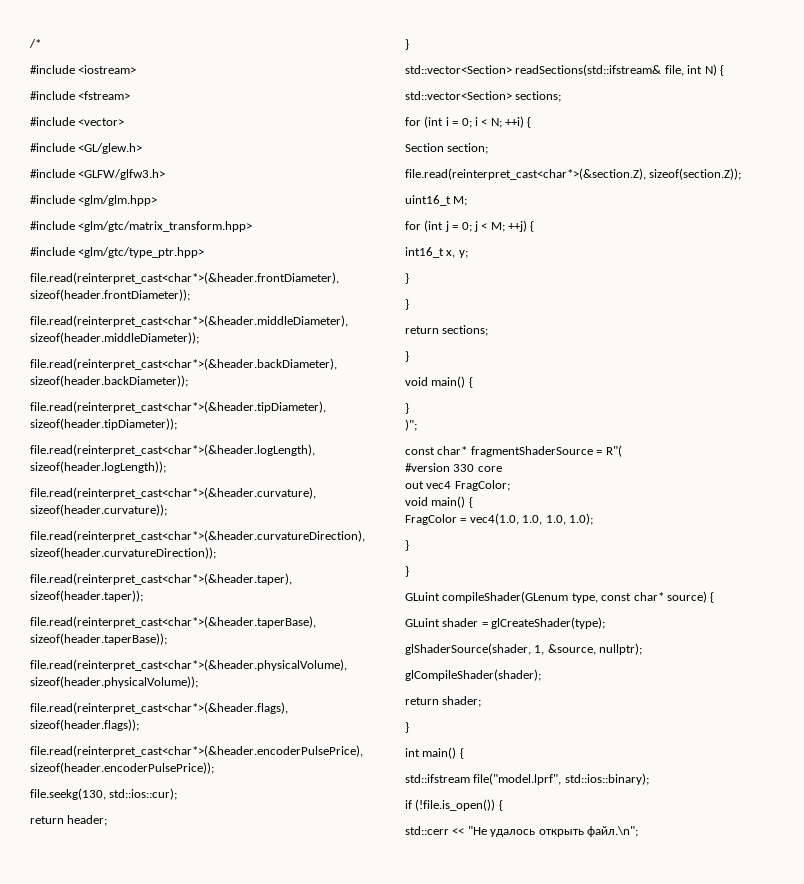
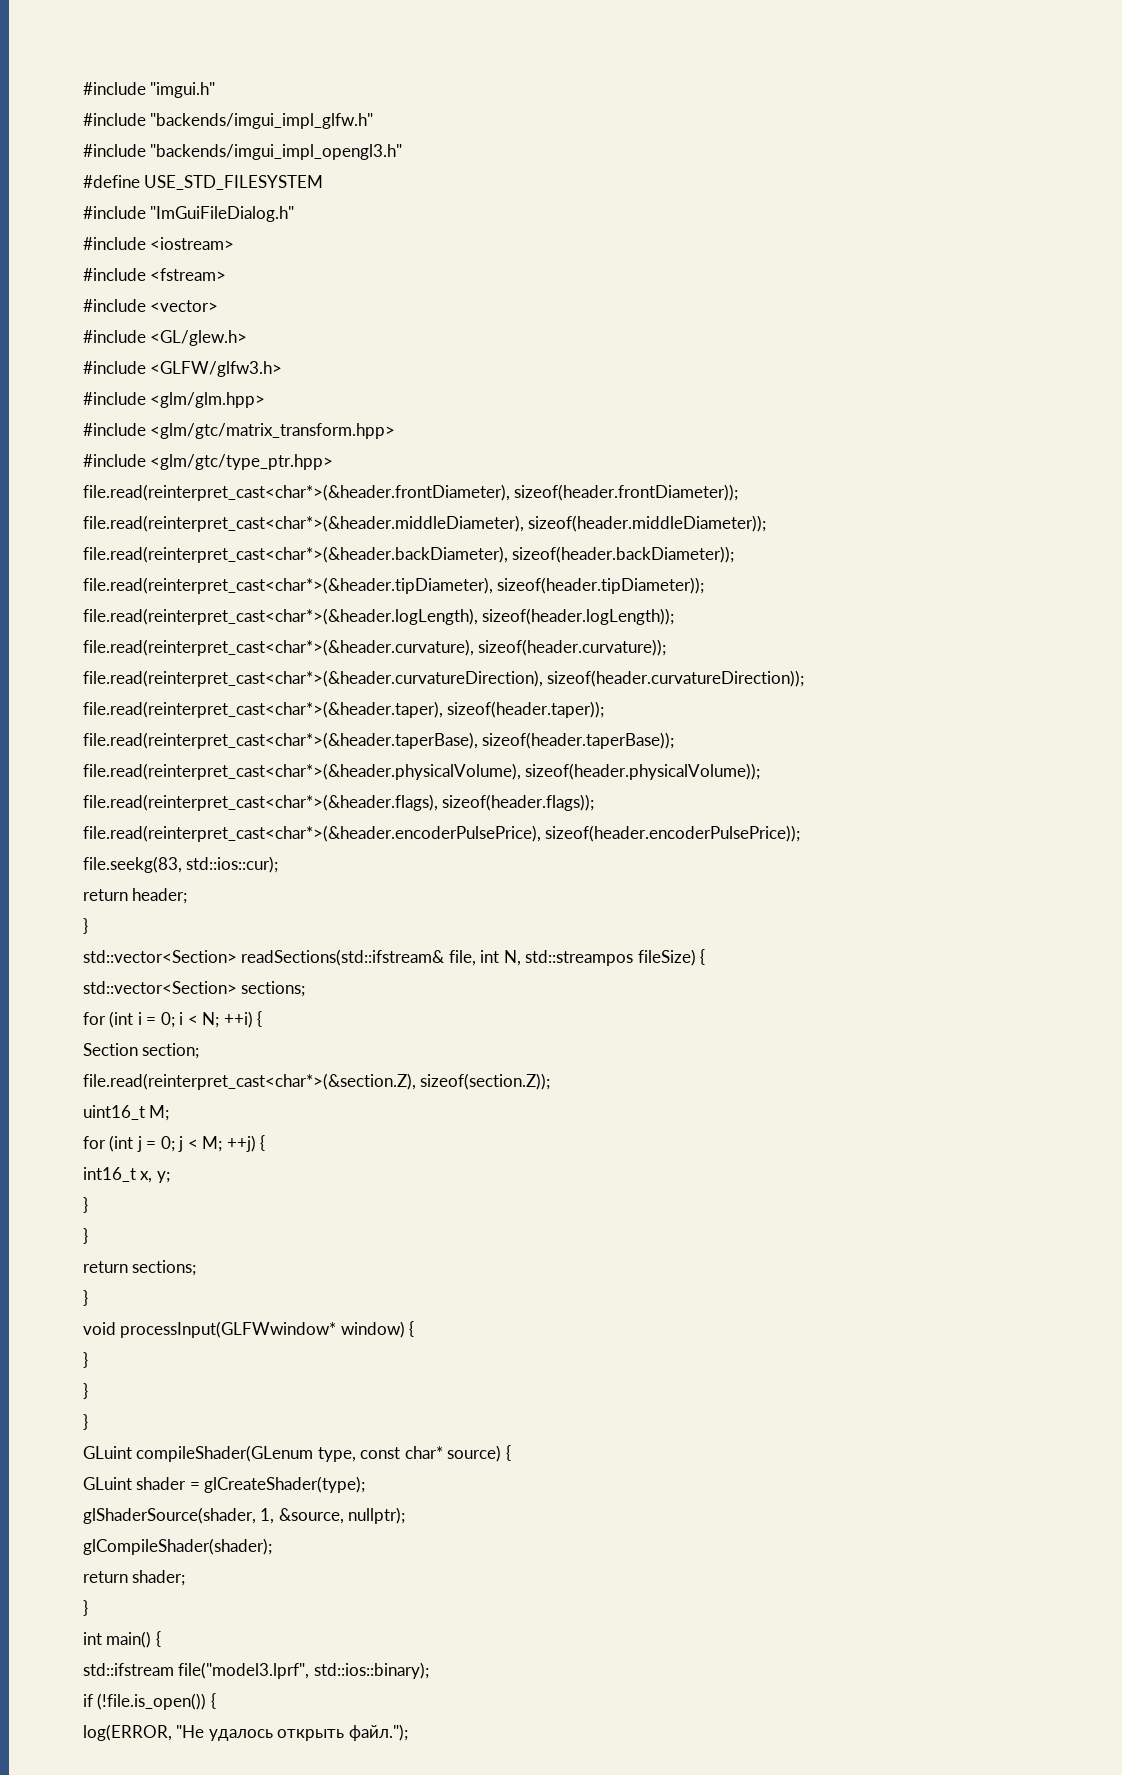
[29,39,41,48] /* -> [83,82,216,98] [83,113,374,129] [83,144,403,160] [83,175,324,190] [83,206,295,222] #include "imgui.h" // #include "backends/imgui_impl_glfw.h" // #include "backends/imgui_impl_opengl3.h" // #define USE_STD_FILESYSTEM // #include "ImGuiFileDialog.h"
[30,788,106,800] file.seekg(130, -> [83,856,182,873] file.seekg(83,
[704,64,717,76] N) -> [503,949,696,966] N, std::streampos fileSize)
[431,376,466,388] main() -> [120,1321,405,1338] processInput(GLFWwindow* window)
[405,419,417,431] [405,445,622,457] [405,463,502,472] [405,480,510,491] [405,496,473,508] [405,513,593,525] // )"; // const char* fragmentShaderSource = R"( // #version 330 core // out vec4 FragColor; // void main() { // FragColor = vec4(1.0, 1.0, 1.0, 1.0); -> (88, 1360) none
[473,773,562,785] file("model.lprf", -> [178,1662,310,1679] file("model3.lprf",
[405,826,465,835] std::cerr << -> [83,1724,172,1741] log(ERROR,
[586,826,638,837] файл.\n"; -> [348,1724,408,1741] файл.");

